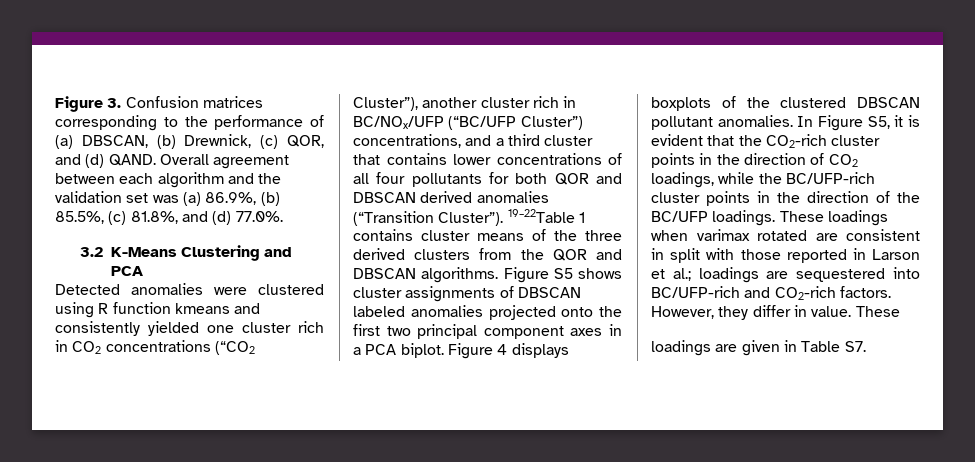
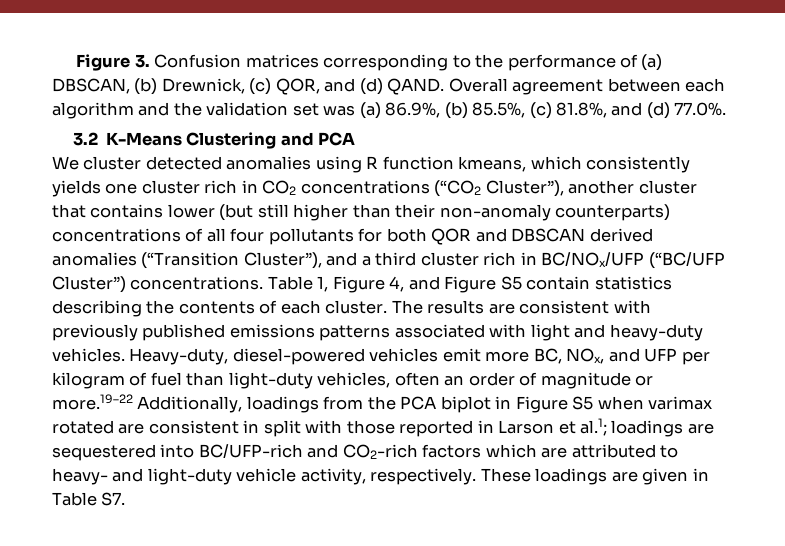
[55,283,324,295] [55,302,261,318] [55,321,199,336] Detected anomalies were clustered using R function kmeans and consistently yielded -> [52,156,691,173] [52,180,101,197] We cluster detected anomalies using R function kmeans, which consistently yields
[532,96,577,108] [353,116,583,130] [353,134,594,148] [353,153,491,165] rich in BC/NOx/UFP (“BC/UFP Cluster”) concentrations, and a third cluster that contains lower -> [52,204,671,221] that contains lower (but still higher than their non-anomaly counterparts)
[438,209,585,226] [353,229,622,241] [353,248,622,261] [353,267,622,283] [353,286,581,302] [353,305,622,320] [353,324,622,339] [353,343,569,359] [651,96,920,111] [651,115,920,131] [651,134,881,148] [651,153,858,168] [651,172,875,188] [651,191,920,206] [651,210,888,226] Cluster”). 19–22Table 1 contains cluster means of the three derived clusters from the QOR and DBSCAN algorithms. Figure S5 shows cluster assignments of DBSCAN labeled anomalies projected onto the first two principal component axes in a PCA biplot. Figure 4 displays boxplots of the clustered DBSCAN pollutant anomalies. In Figure S5, it is evident that the CO2-rich cluster points in the direction of CO2 loadings, while the BC/UFP-rich cluster points in the direction of the BC/UFP loadings. These loadings -> [243,252,725,269] [52,276,672,293] [52,300,651,317] [52,324,703,341] [52,348,710,365] [52,372,654,389] [52,394,594,413] Cluster”), and a third cluster rich in BC/NOx/UFP (“BC/UFP Cluster”) concentrations. Table 1, Figure 4, and Figure S5 contain statistics describing the contents of each cluster. The results are consistent with previously published emissions patterns associated with light and heavy-duty vehicles. Heavy-duty, diesel-powered vehicles emit more BC, NOx, and UFP per kilogram of fuel than light-duty vehicles, often an order of magnitude or more.19–22 Additionally, loadings from the PCA biplot in Figure S5
[672,268,691,281] al.; -> [580,418,608,436] al.1;
[839,286,891,298] [651,305,900,320] factors. However, they differ in value. These // -> [422,444,679,458] [52,468,531,485] factors which are attributed to heavy- and light-duty vehicle activity, respectively. These

